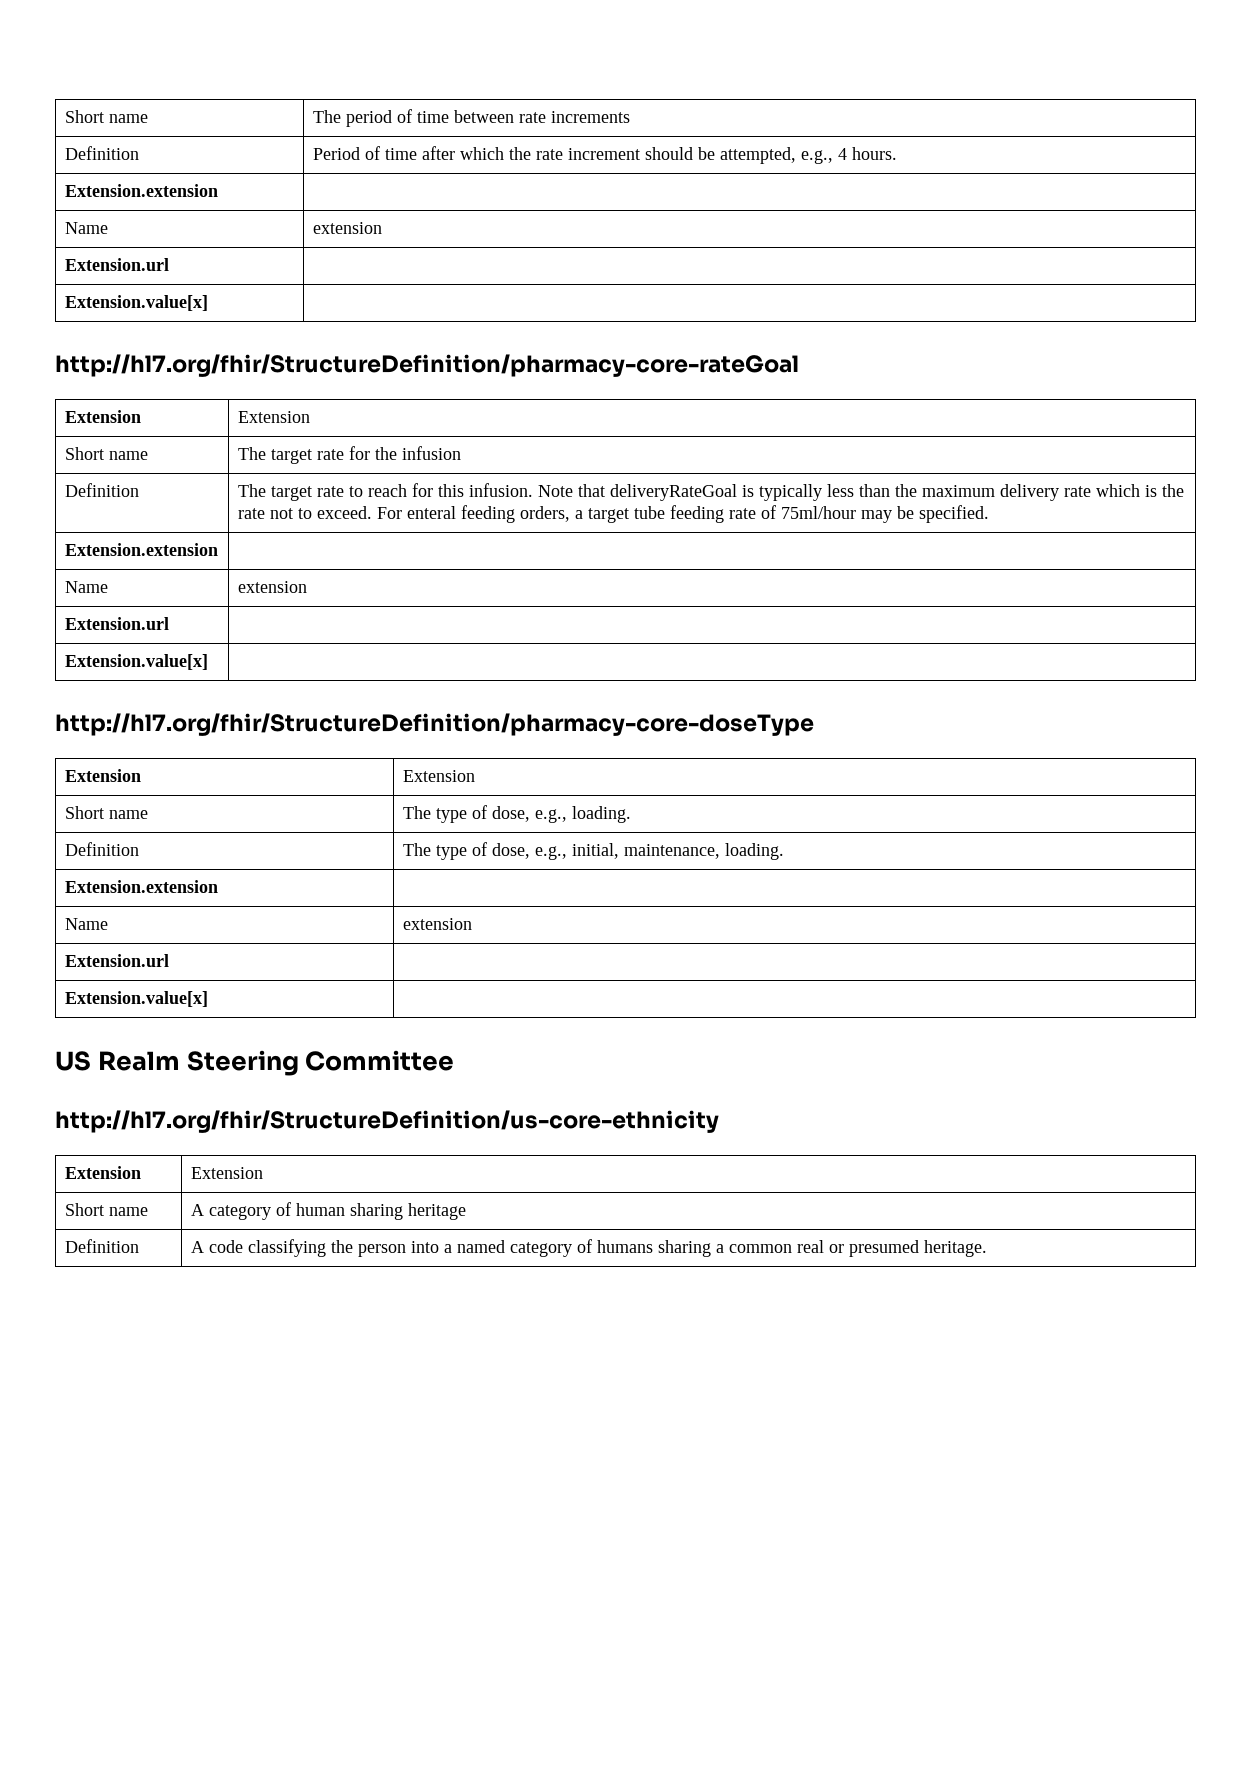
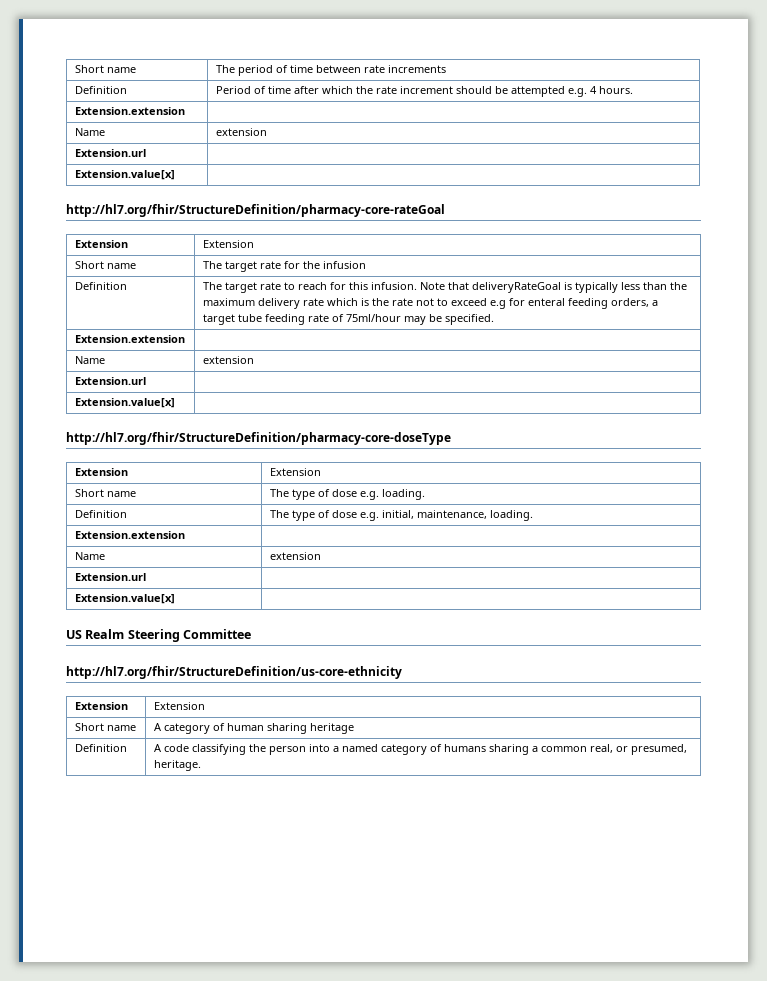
[719,147,833,164] attempted, e.g., -> [510,86,587,97] attempted e.g.
[316,506,402,519] exceed. For -> [450,298,525,309] exceed e.g for
[491,806,567,823] dose, e.g., -> [331,489,379,500] dose e.g.
[491,843,567,860] dose, e.g., -> [331,510,379,521] dose e.g.
[796,1240,919,1257] real or presumed -> [589,744,687,755] real, or presumed,

